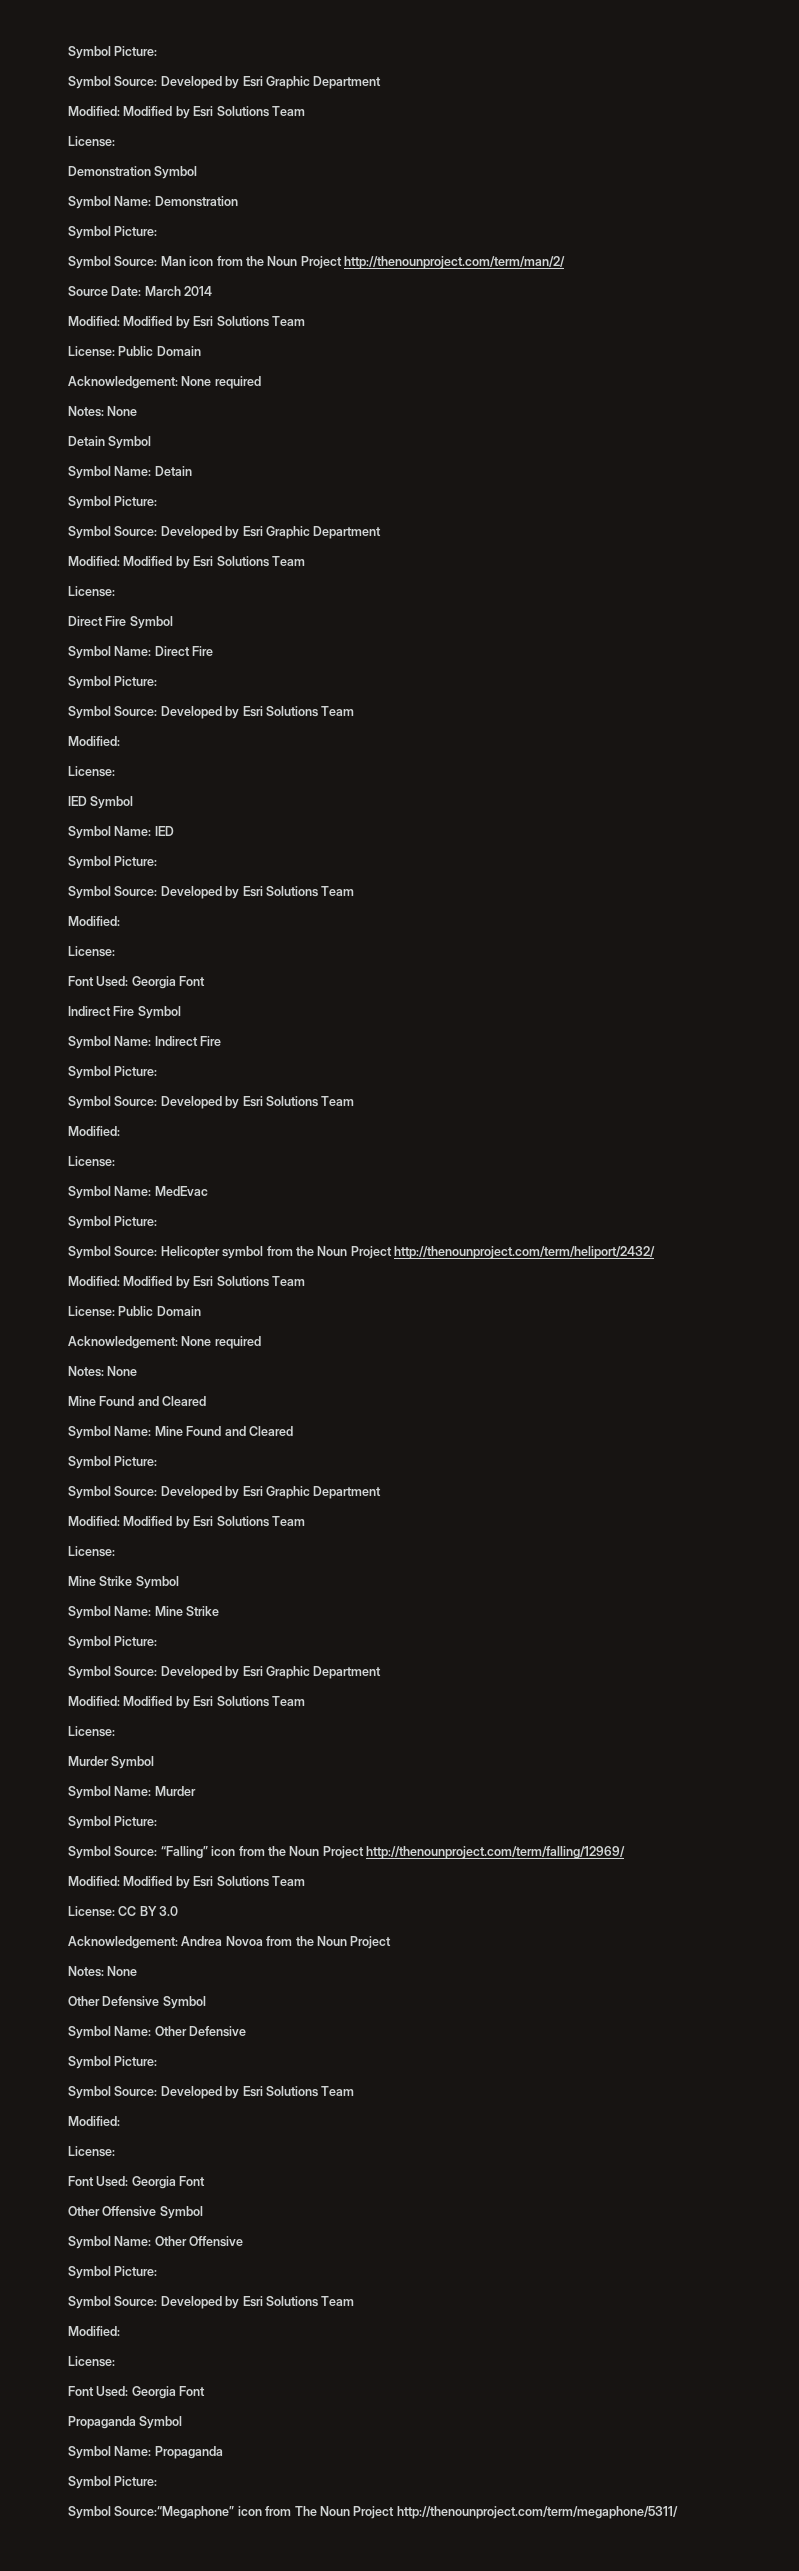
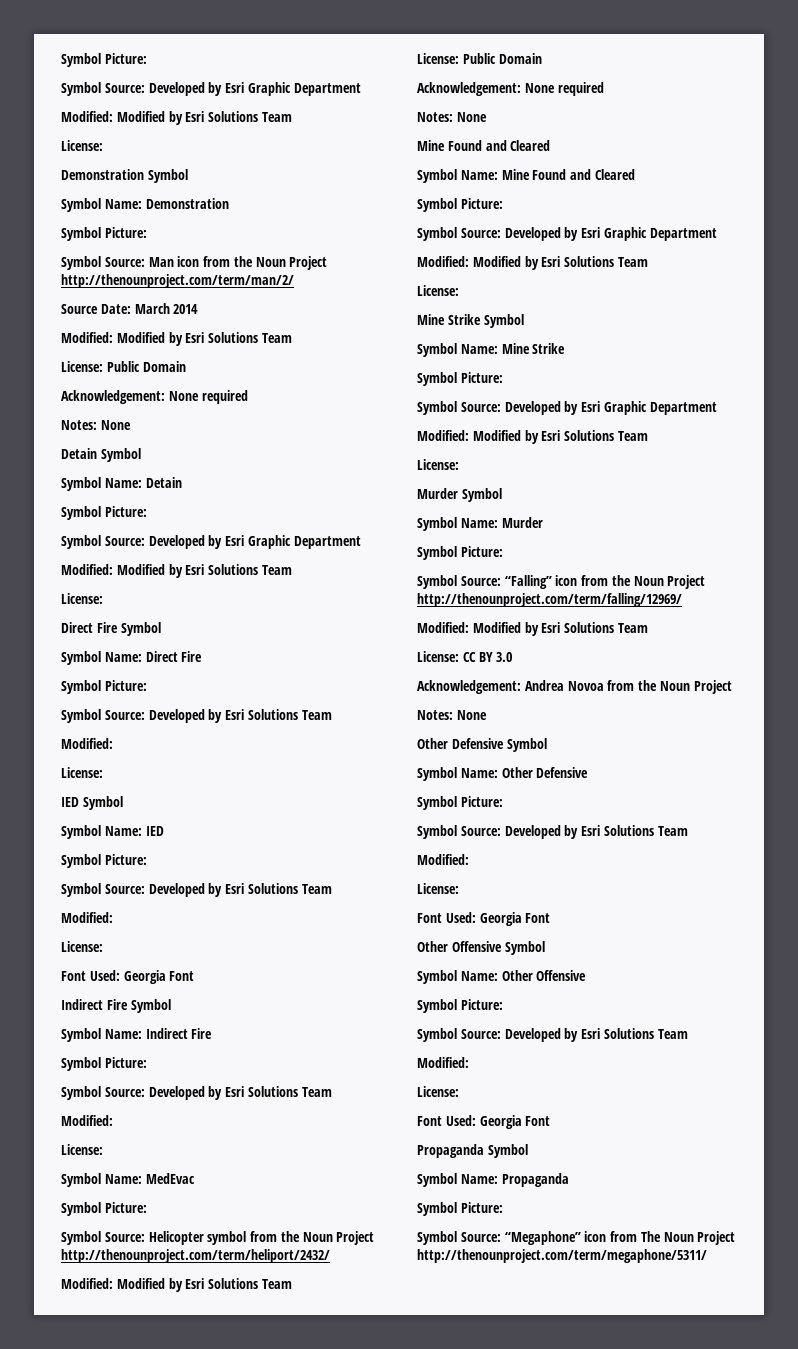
[114,2506,235,2519] Source:“Megaphone” -> [460,1231,581,1245] Source: “Megaphone”

